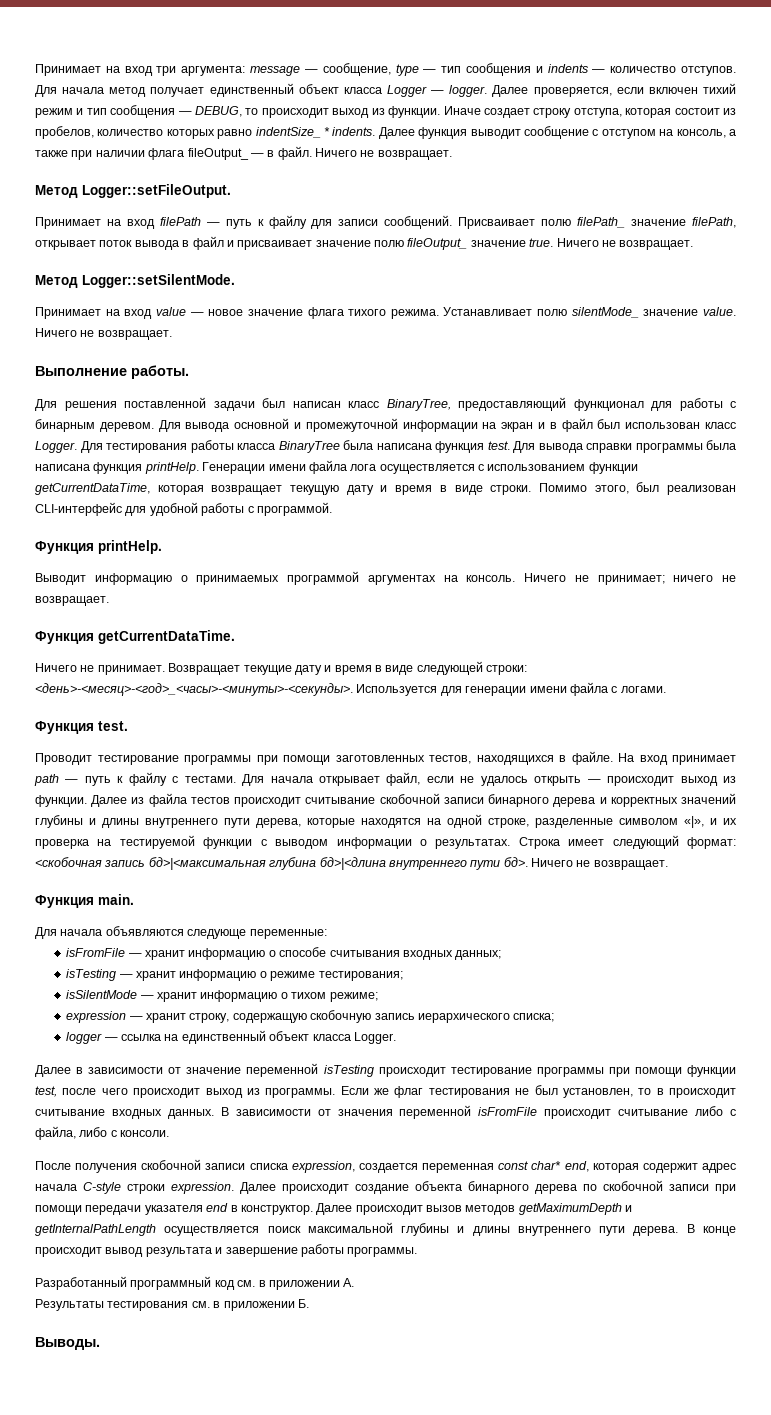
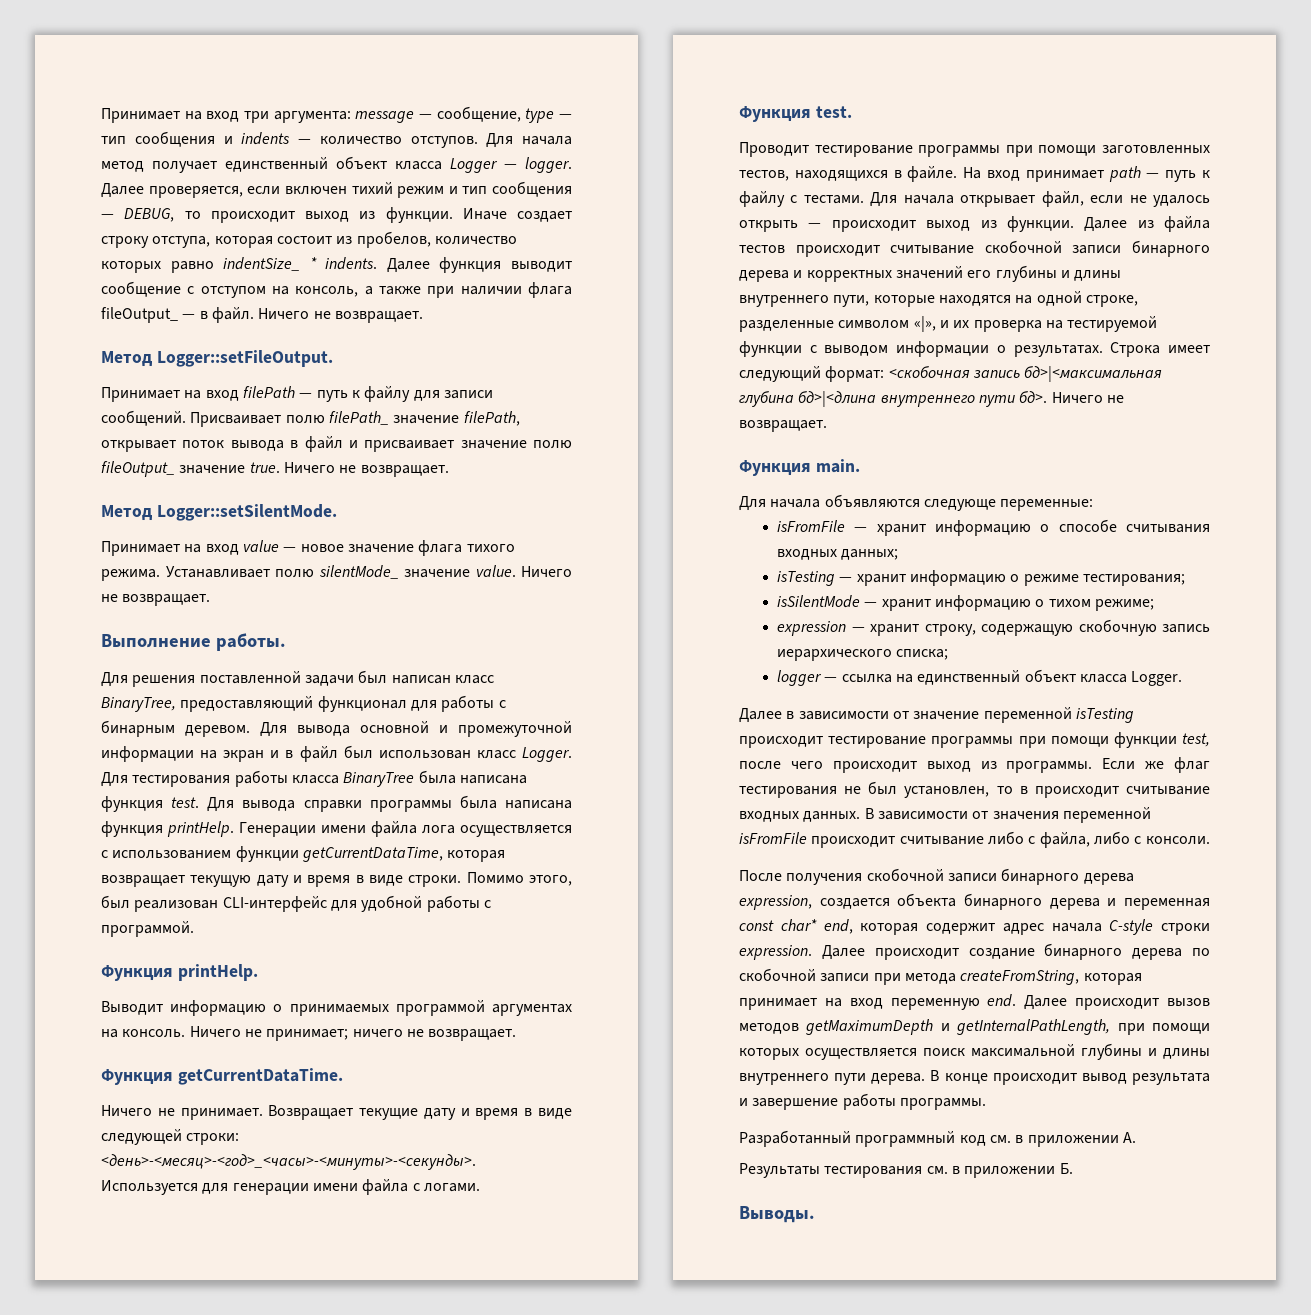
[35,815,301,828] глубины и длины внутреннего пути дерева, -> [967,265,1122,282] [739,295,870,307] его глубины и длины внутреннего пути,
[249,1161,418,1173] списка expression, создается -> [1001,868,1134,885] [739,893,1117,910] бинарного дерева expression, создается объекта бинарного дерева и
[415,1181,462,1191] объекта -> (1035, 953) none
[35,1203,313,1215] помощи передачи указателя end в конструктор. -> [904,970,1142,985] [739,994,1017,1010] метода createFromString, которая принимает на вход переменную end.
[35,1224,156,1236] getInternalPathLength -> [957,1019,1210,1035] [739,1048,799,1060] getInternalPathLength, при помощи которых

